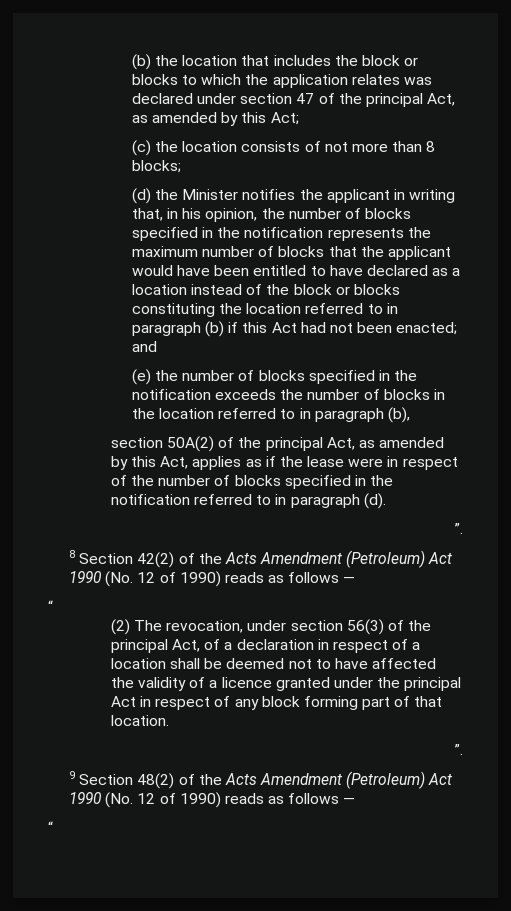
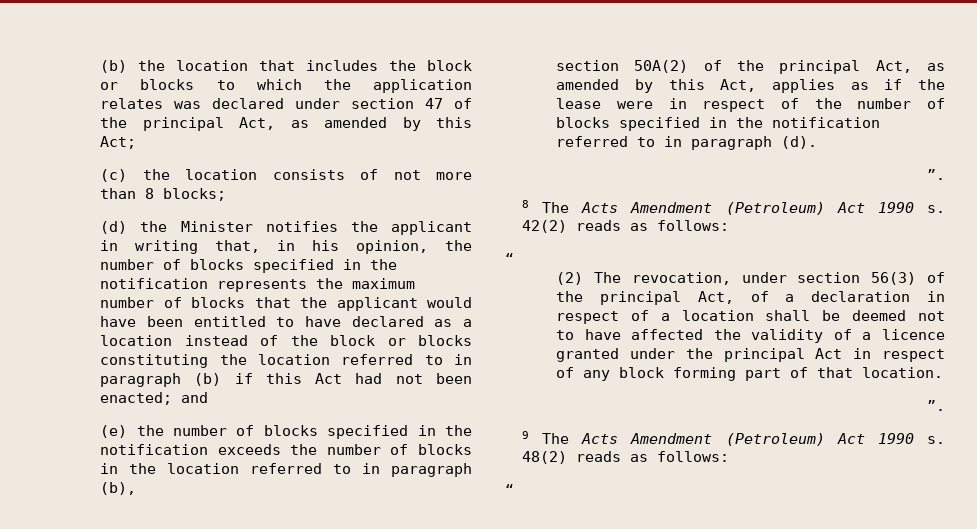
[79,550,453,568] [68,571,356,587] Section 42(2) of the Acts Amendment (Petroleum) Act 1990 (No. 12 of 1990) reads as follows — -> [542,202,945,215] [522,220,730,233] The Acts Amendment (Petroleum) Act 1990 s. 42(2) reads as follows:
[79,771,453,789] [68,792,356,808] Section 48(2) of the Acts Amendment (Petroleum) Act 1990 (No. 12 of 1990) reads as follows — -> [542,433,945,446] [522,451,730,464] The Acts Amendment (Petroleum) Act 1990 s. 48(2) reads as follows:

